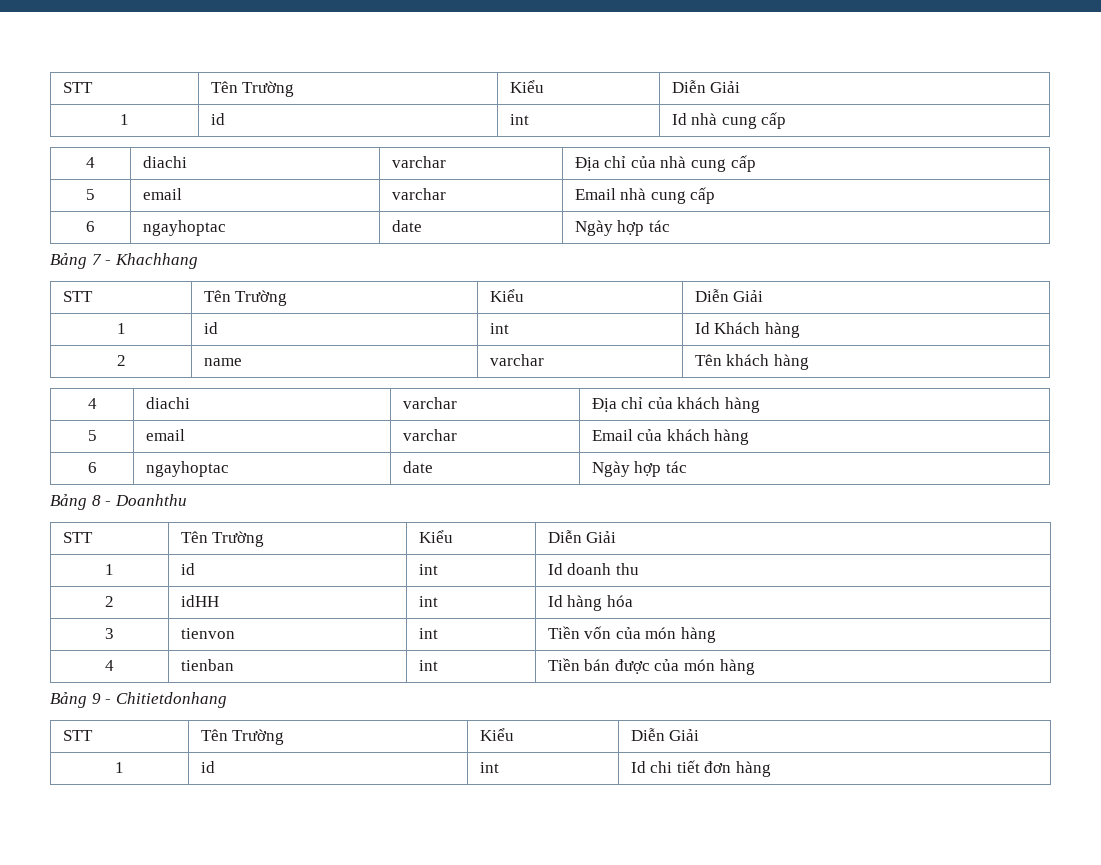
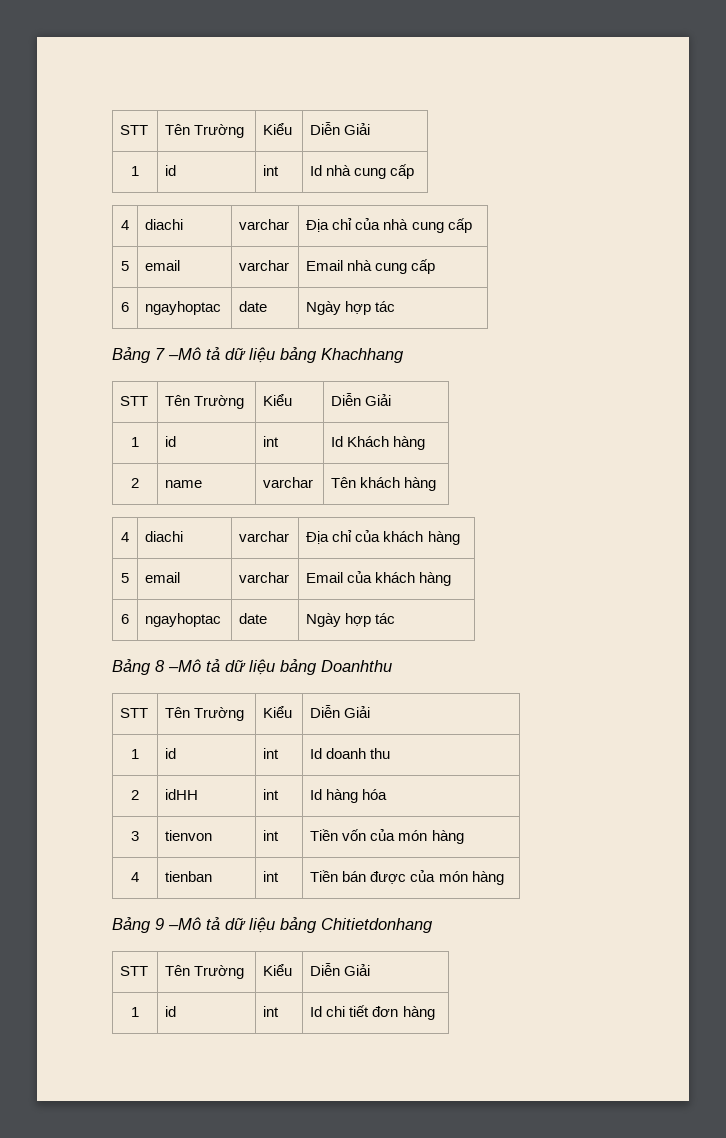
[105,260,112,265] - -> [168,347,317,363] –Mô tả dữ liệu bảng
[105,501,112,506] - -> [168,659,317,675] –Mô tả dữ liệu bảng
[105,699,112,704] - -> [168,917,317,933] –Mô tả dữ liệu bảng

